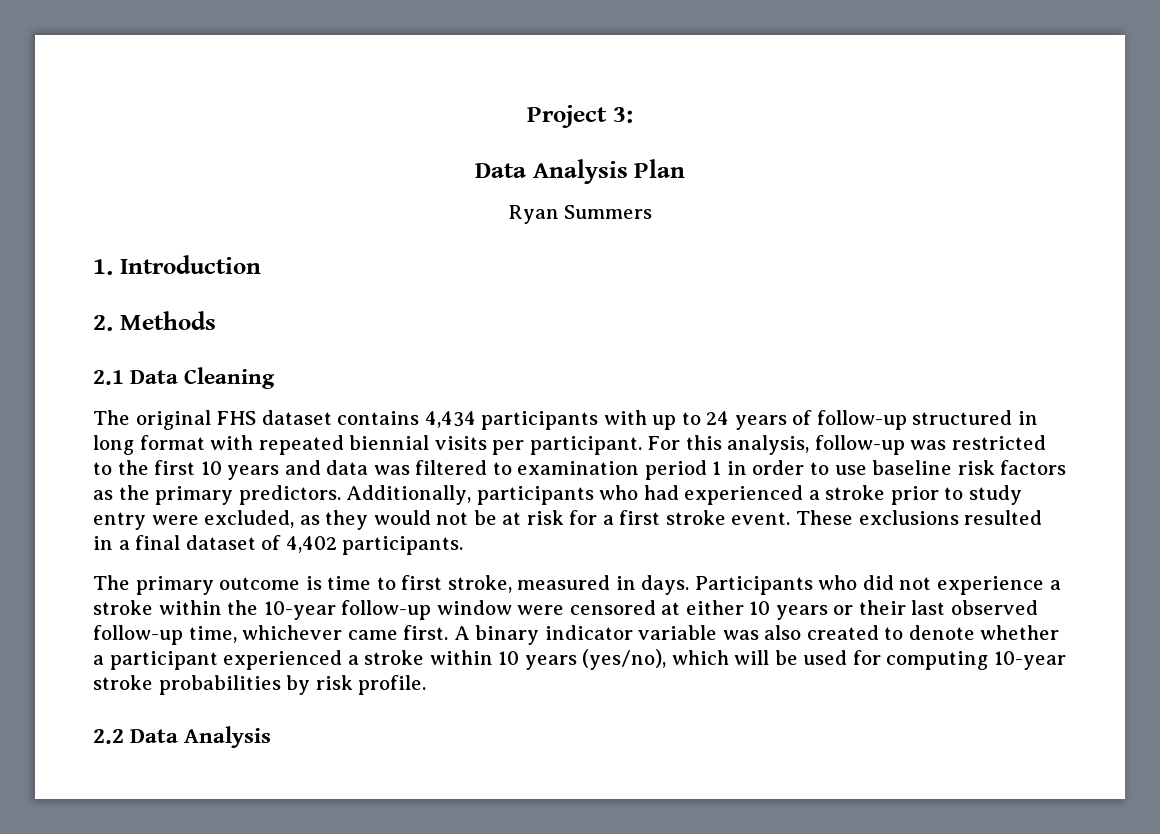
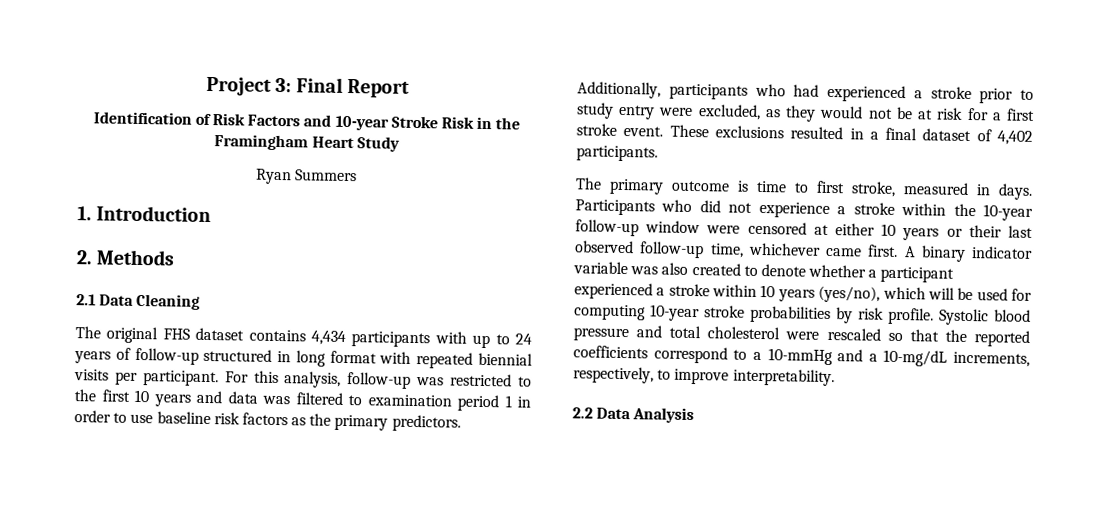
[474,159,686,184] // Data Analysis Plan -> [296,77,411,98] [92,111,521,131] [214,134,400,152] Final Report // Identification of Risk Factors and 10-year Stroke Risk in the Framingham Heart Study
(427, 685) none -> [939,308,1031,326] [573,325,1030,347] [573,345,1030,367] [573,366,835,387] Systolic blood pressure and total cholesterol were rescaled so that the reported coefficients correspond to a 10-mmHg and a 10-mg/dL increments, respectively, to improve interpretability.

